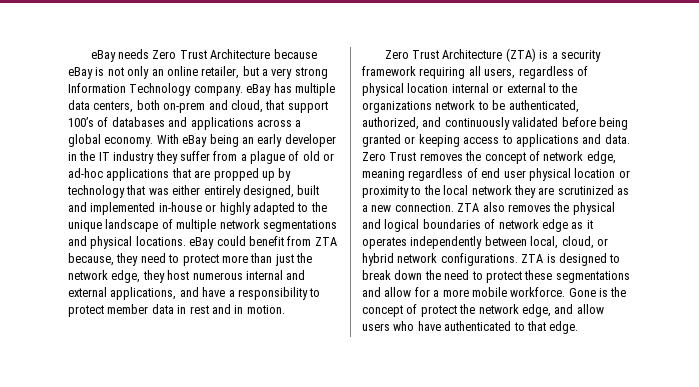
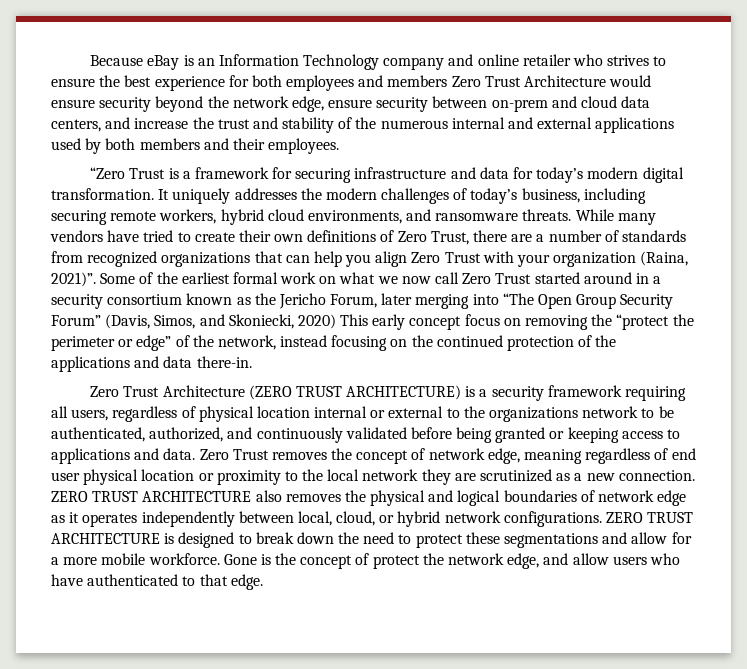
[90,49,317,62] [68,66,328,79] [68,83,335,96] [68,100,328,113] [68,117,302,130] [68,134,336,147] [68,151,335,164] [68,168,292,181] [67,185,320,198] [68,202,327,215] [68,219,337,232] [68,236,337,249] [68,253,312,266] [68,270,306,283] [68,287,321,300] [68,304,285,317] [384,48,536,62] eBay needs Zero Trust Architecture because eBay is not only an online retailer, but a very strong Information Technology company. eBay has multiple data centers, both on-prem and cloud, that support 100’s of databases and applications across a global economy. With eBay being an early developer in the IT industry they suffer from a plague of old or ad-hoc applications that are propped up by technology that was either entirely designed, built and implemented in-house or highly adapted to the unique landscape of multiple network segmentations and physical locations. eBay could benefit from ZTA because, they need to protect more than just the network edge, they host numerous internal and external applications, and have a responsibility to protect member data in rest and in motion. // Zero Trust Architecture (ZTA) -> [90,54,667,70] [51,75,652,91] [51,96,651,112] [51,117,675,133] [51,138,340,154] [90,167,684,183] [51,188,646,204] [51,209,656,225] [50,230,686,245] [51,251,689,267] [51,272,662,287] [51,293,674,309] [51,314,694,330] [51,335,617,351] [51,356,252,372] [90,385,462,400] Because eBay is an Information Technology company and online retailer who strives to ensure the best experience for both employees and members Zero Trust Architecture would ensure security beyond the network edge, ensure security between on-prem and cloud data centers, and increase the trust and stability of the numerous internal and external applications used by both members and their employees. // “Zero Trust is a framework for securing infrastructure and data for today’s modern digital transformation. It uniquely addresses the modern challenges of today’s business, including securing remote workers, hybrid cloud environments, and ransomware threats. While many vendors have tried to create their own definitions of Zero Trust, there are a number of standards from recognized organizations that can help you align Zero Trust with your organization (Raina, 2021)”. Some of the earliest formal work on what we now call Zero Trust started around in a security consortium known as the Jericho Forum, later merging into “The Open Group Security Forum” (Davis, Simos, and Skoniecki, 2020) This early concept focus on removing the “protect the perimeter or edge” of the network, instead focusing on the continued protection of the applications and data there-in. // Zero Trust Architecture (ZERO TRUST ARCHITECTURE)
[457,203,480,212] ZTA -> [51,491,252,502] ZERO TRUST ARCHITECTURE
[521,254,544,263] ZTA -> [606,512,694,523] [51,533,160,544] ZERO TRUST ARCHITECTURE

